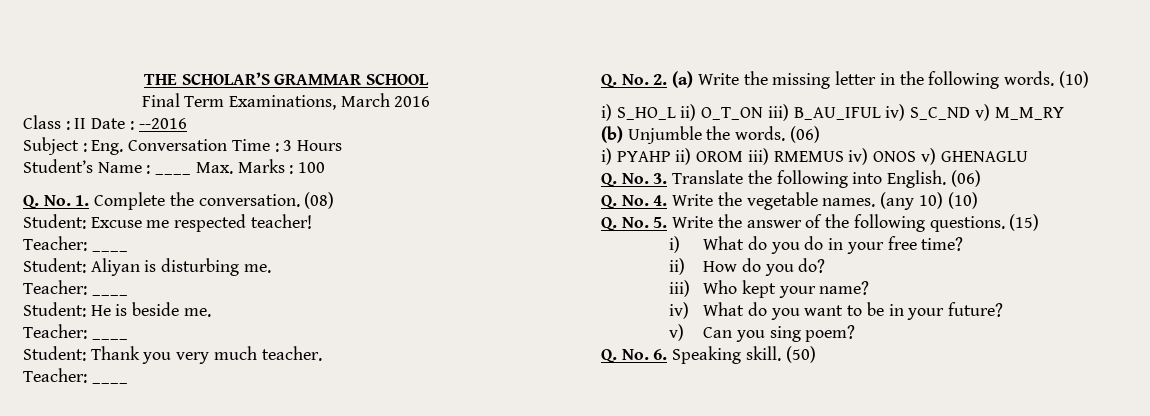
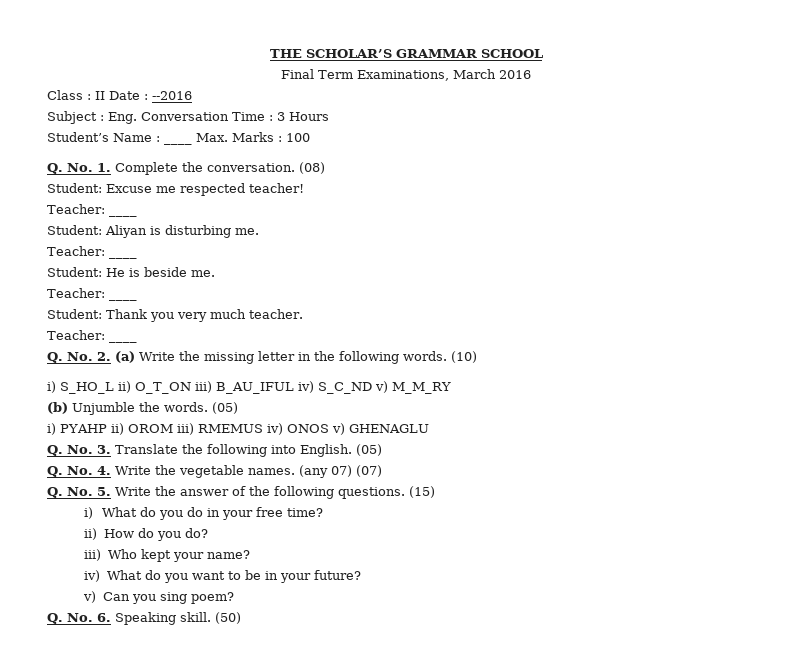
[789,126,820,143] (06) -> [212,402,238,414] (05)
[950,170,981,187] (06) -> [356,444,382,456] (05)
[918,192,978,209] 10) (10) -> [331,465,382,477] 07) (07)

